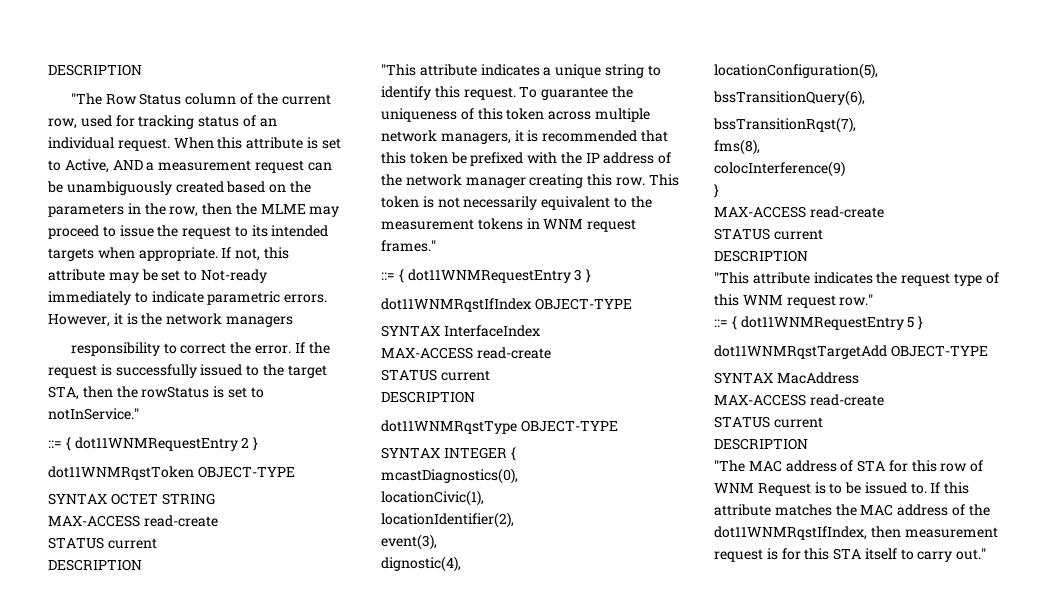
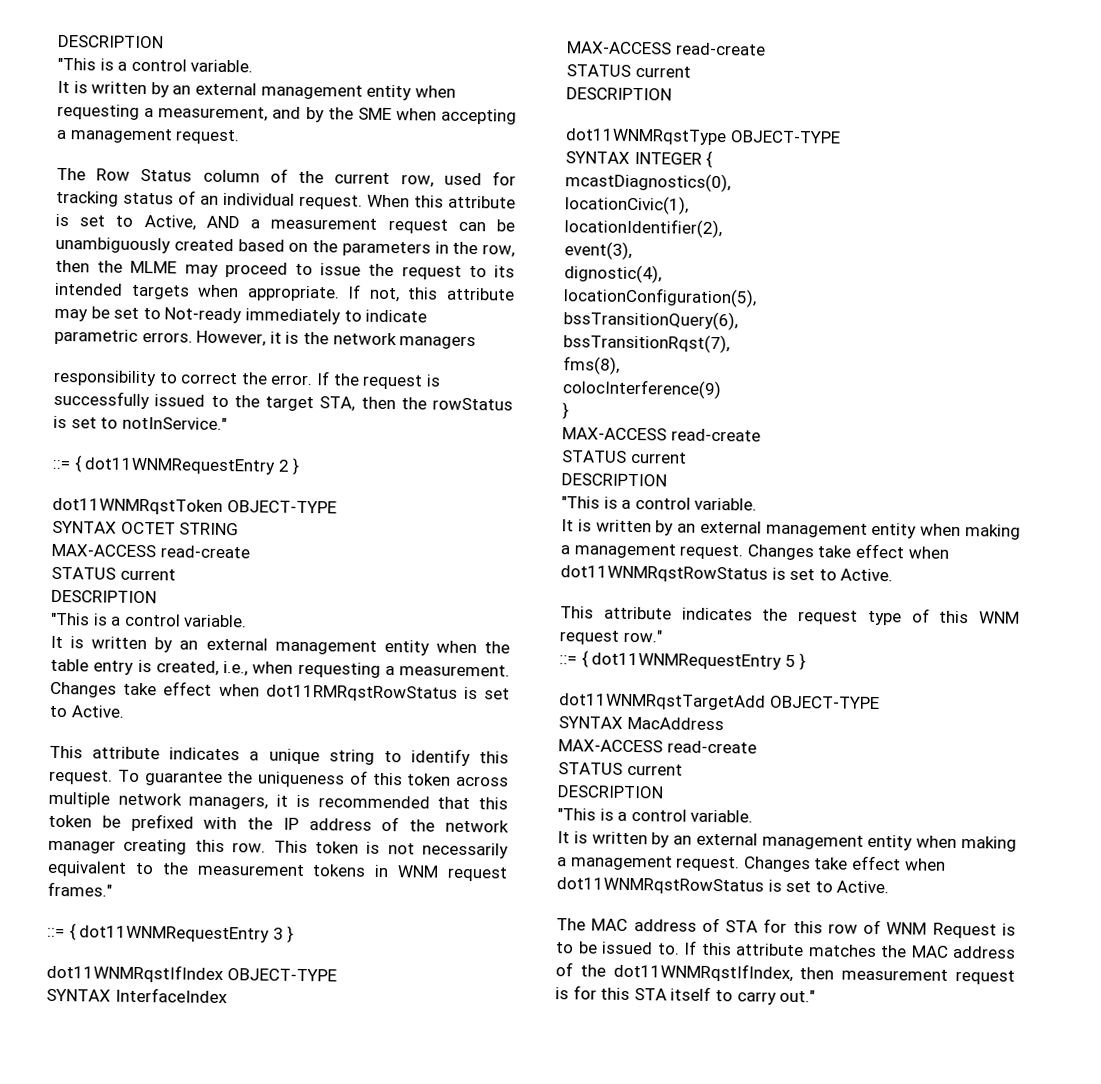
[48,64,142,76] [70,93,102,105] DESCRIPTION // "The -> [58,34,164,49] [57,57,254,73] [57,80,456,101] [57,103,517,125] [56,128,241,145] [56,167,86,181] DESCRIPTION // "This is a control variable. // It is written by an external management entity when requesting a measurement, and by the SME when accepting a management request. // The
(416, 70) none -> [92,613,248,628] [50,635,510,656] [50,658,510,678] [50,681,510,702] [49,705,124,718] [49,745,83,759] is a control variable. // It is written by an external management entity when the table entry is created, i.e., when requesting a measurement. Changes take effect when dot11RMRqstRowStatus is set to Active. // This
(749, 278) none -> [603,496,758,511] [561,519,1021,540] [560,543,949,561] [560,565,894,583] [560,606,594,619] is a control variable. // It is written by an external management entity when making a management request. Changes take effect when dot11WNMRqstRowStatus is set to Active. // This
[714,460,745,472] "The -> [557,808,754,823] [557,831,1017,852] [557,855,946,873] [556,877,890,895] [556,918,586,931] "This is a control variable. // It is written by an external management entity when making a management request. Changes take effect when dot11WNMRqstRowStatus is set to Active. // The

